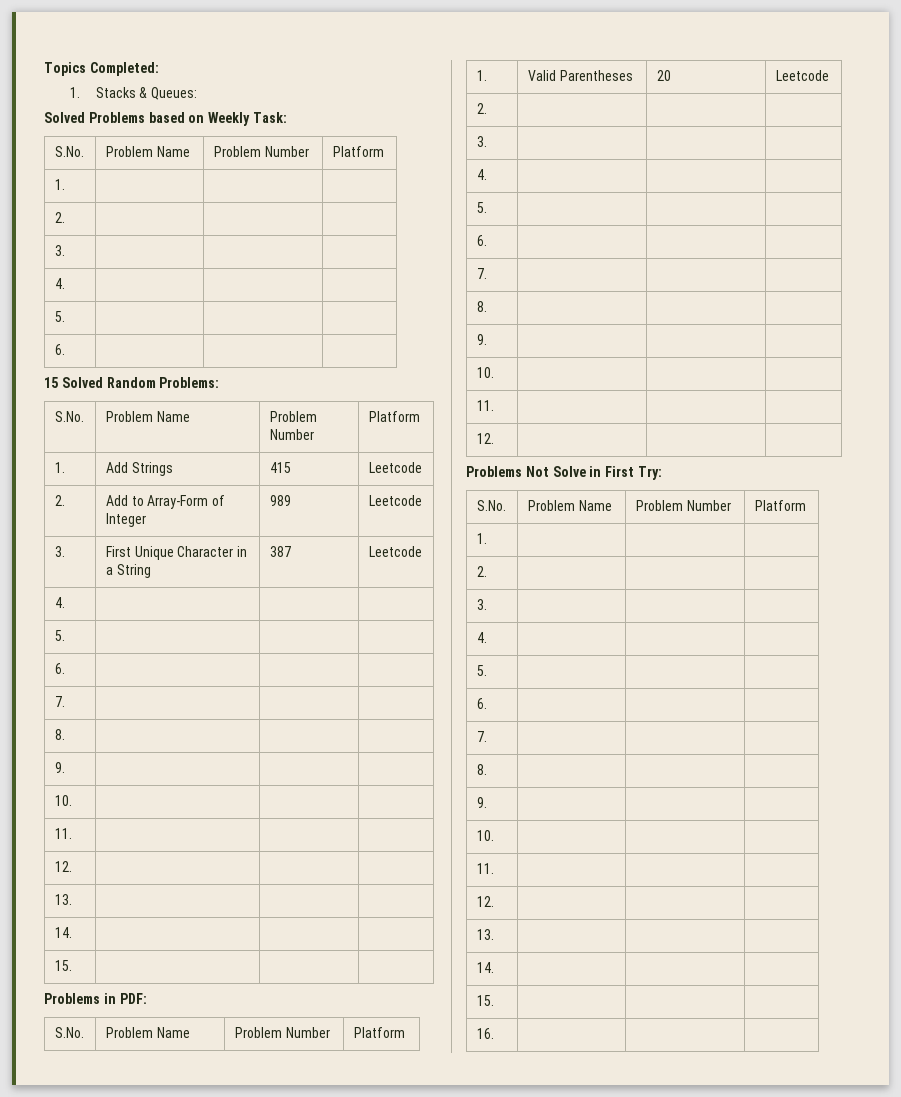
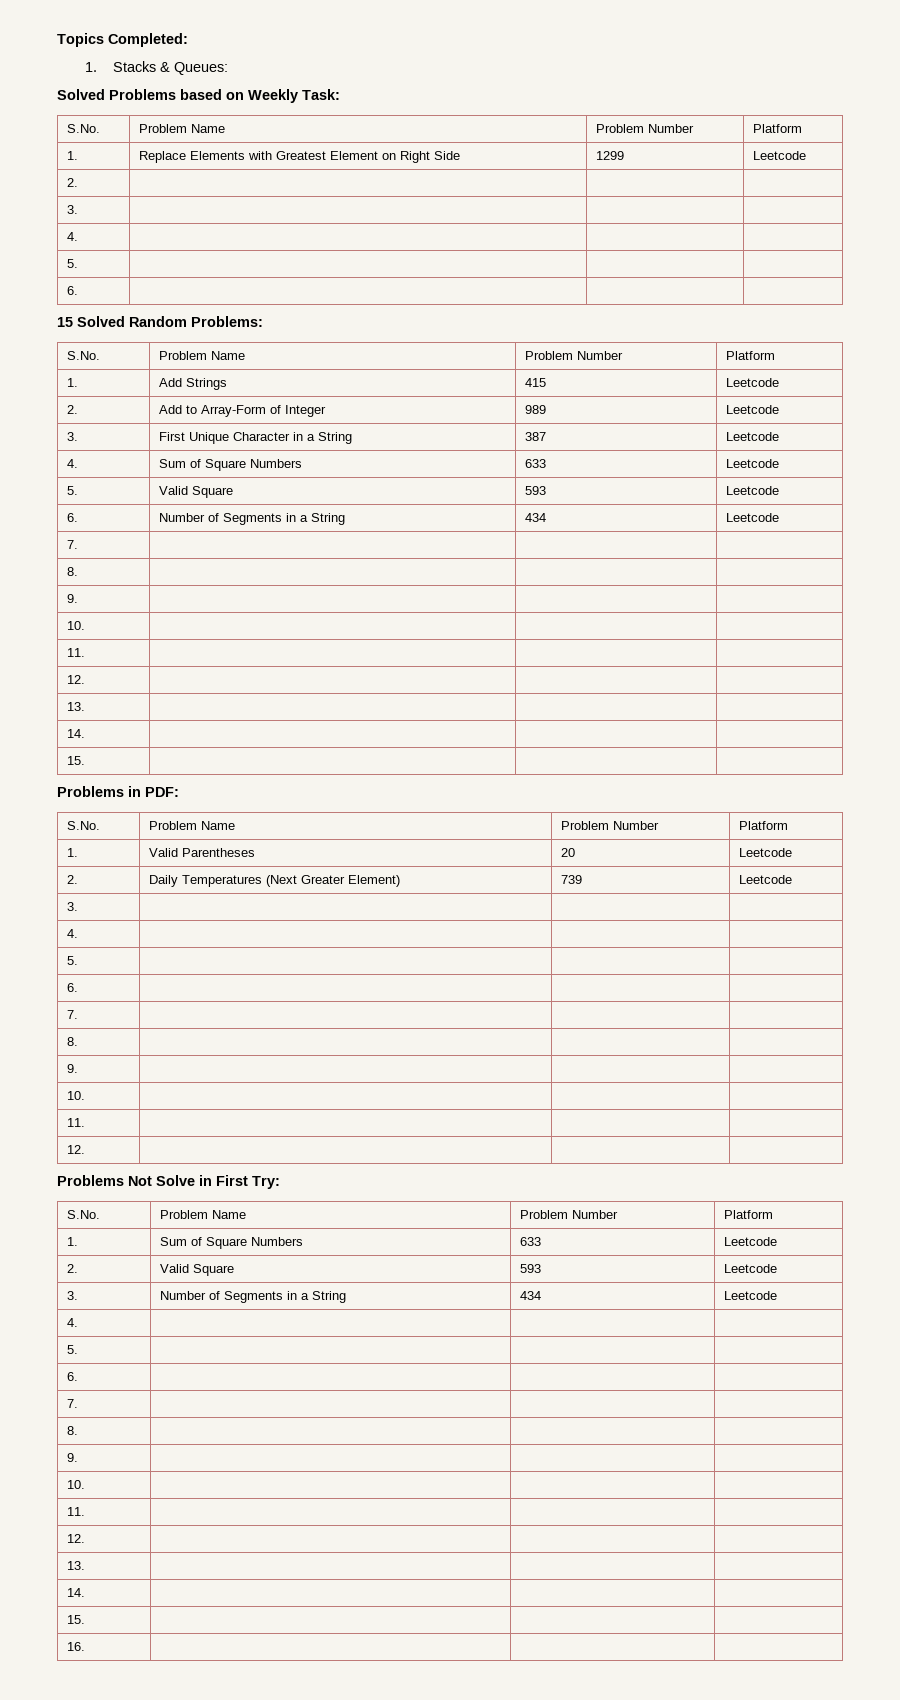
(65, 184) | | -> [139,151,461,163] [596,151,625,160] [753,151,807,160] Replace Elements with Greatest Element on Right Side | 1299 | Leetcode
[54,630,65,641] [54,663,65,674] | | // 5. | | | // 6. | | | -> [159,459,303,471] [525,459,547,468] [726,459,780,468] [67,486,79,495] [159,486,234,498] [525,486,547,495] [726,486,780,495] [67,513,79,522] [159,513,346,525] [525,513,547,522] [726,513,780,522] Sum of Square Numbers | 633 | Leetcode // 5. | Valid Square | 593 | Leetcode // 6. | Number of Segments in a String | 434 | Leetcode
(487, 108) | | -> [149,875,401,887] [561,875,583,884] [739,875,793,884] Daily Temperatures (Next Greater Element) | 739 | Leetcode
[476,566,487,577] [476,599,487,610] | | // 2. | | | // 3. | | | -> [160,1237,304,1249] [520,1237,542,1246] [724,1237,778,1246] [67,1264,79,1273] [160,1264,235,1276] [520,1264,542,1273] [724,1264,778,1273] [67,1291,79,1300] [160,1291,347,1303] [520,1291,542,1300] [724,1291,778,1300] Sum of Square Numbers | 633 | Leetcode // 2. | Valid Square | 593 | Leetcode // 3. | Number of Segments in a String | 434 | Leetcode

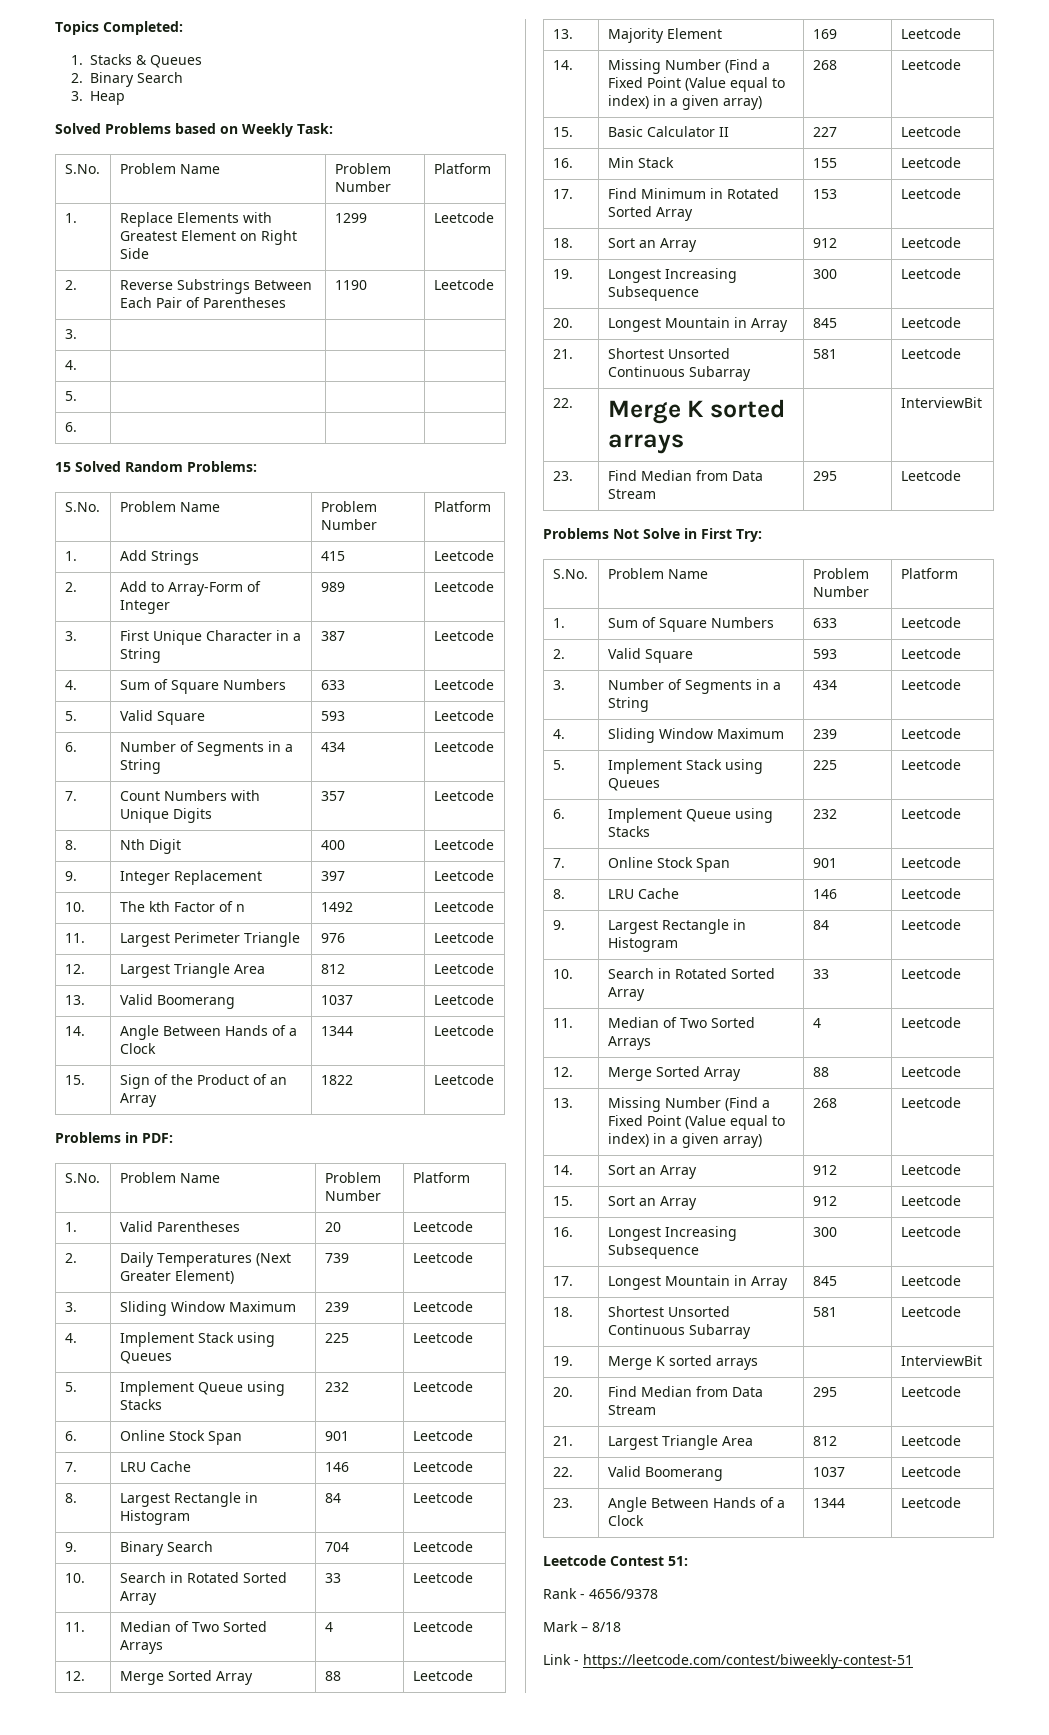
[173,62,228,75] Queues: -> [149,55,202,68] [70,72,183,87] [70,91,125,105] Queues // 2. Binary Search // 3. Heap
(79, 182) | | -> [119,279,312,294] [119,297,286,308] [334,280,367,290] [433,279,494,290] Reverse Substrings Between Each Pair of Parentheses | 1190 | Leetcode
[67,567,79,576] [67,594,79,603] [67,621,86,630] [67,648,86,657] [67,675,86,684] [67,702,86,711] [67,729,86,738] [67,756,86,765] | | // 8. | | | // 9. | | | // 10. | | | // 11. | | | // 12. | | | // 13. | | | // 14. | | | // 15. | | | -> [119,790,260,801] [119,808,212,823] [320,791,345,801] [433,790,494,801] [64,840,77,850] [119,839,181,854] [320,840,345,850] [433,839,494,850] [64,871,77,881] [119,870,262,885] [320,871,345,881] [433,870,494,881] [64,902,85,912] [119,901,245,912] [320,902,353,912] [433,901,494,912] [64,933,85,943] [119,932,300,947] [320,933,345,943] [433,932,494,943] [64,964,85,974] [119,963,265,978] [320,964,345,974] [433,963,494,974] [64,995,85,1005] [119,994,235,1009] [320,995,353,1005] [433,994,494,1005] [64,1026,85,1036] [119,1025,297,1040] [119,1043,156,1054] [320,1026,353,1036] [433,1025,494,1036] [64,1075,85,1085] [119,1074,287,1089] [119,1093,157,1107] [320,1075,353,1085] [433,1074,494,1085] Count Numbers with Unique Digits | 357 | Leetcode // 8. | Nth Digit | 400 | Leetcode // 9. | Integer Replacement | 397 | Leetcode // 10. | The kth Factor of n | 1492 | Leetcode // 11. | Largest Perimeter Triangle | 976 | Leetcode // 12. | Largest Triangle Area | 812 | Leetcode // 13. | Valid Boomerang | 1037 | Leetcode // 14. | Angle Between Hands of a Clock | 1344 | Leetcode // 15. | Sign of the Product of an Array | 1822 | Leetcode
[67,929,79,938] [67,956,79,965] [67,983,79,992] [67,1010,79,1019] [67,1037,79,1046] [67,1064,79,1073] [67,1091,86,1100] [67,1118,86,1127] [67,1145,86,1154] | | // 4. | | | // 5. | | | // 6. | | | // 7. | | | // 8. | | | // 9. | | | // 10. | | | // 11. | | | // 12. | | | -> [119,1301,296,1316] [324,1302,349,1312] [412,1301,473,1312] [64,1333,77,1343] [119,1332,275,1347] [119,1351,172,1364] [324,1333,349,1343] [412,1332,473,1343] [64,1382,77,1392] [119,1381,285,1396] [119,1399,162,1410] [324,1382,349,1392] [412,1381,473,1392] [64,1431,77,1441] [119,1430,242,1445] [324,1431,349,1441] [412,1430,473,1441] [64,1462,77,1472] [119,1461,191,1472] [324,1462,349,1472] [412,1461,473,1472] [64,1493,77,1503] [119,1492,258,1507] [119,1510,190,1525] [324,1493,341,1503] [412,1492,473,1503] [64,1542,77,1552] [119,1541,213,1556] [324,1542,349,1552] [412,1541,473,1552] [64,1573,85,1583] [119,1572,287,1583] [119,1591,157,1605] [324,1573,341,1583] [412,1572,473,1583] [64,1622,85,1632] [119,1621,267,1632] [119,1640,163,1654] [324,1622,333,1632] [412,1621,473,1632] [64,1671,85,1681] [119,1670,253,1685] [324,1671,341,1681] [412,1670,473,1681] [552,29,573,39] [607,28,722,43] [812,29,837,39] [900,28,961,39] [552,60,573,70] [607,59,770,74] [607,77,785,92] [607,95,762,110] [812,60,837,70] [900,59,961,70] [552,127,573,137] [607,126,729,137] [812,127,837,137] [900,126,961,137] [552,158,573,168] [607,157,674,168] [812,158,837,168] [900,157,961,168] [552,189,573,199] [607,188,779,199] [607,206,693,221] [812,189,837,199] [900,188,961,199] [552,238,573,248] [607,238,697,252] [812,238,837,248] [900,237,961,248] [552,269,573,279] [607,268,737,283] [607,286,699,301] [812,269,837,279] [900,268,961,279] [552,318,573,328] [607,317,788,332] [812,318,837,328] [900,317,961,328] [552,349,573,359] [607,348,730,359] [607,366,751,381] [812,349,837,359] [900,348,961,359] [552,398,573,408] [607,399,786,424] [607,434,684,454] [900,397,982,408] [552,471,573,481] [607,470,763,481] [607,489,656,499] [812,471,837,481] [900,470,961,481] Sliding Window Maximum | 239 | Leetcode // 4. | Implement Stack using Queues | 225 | Leetcode // 5. | Implement Queue using Stacks | 232 | Leetcode // 6. | Online Stock Span | 901 | Leetcode // 7. | LRU Cache | 146 | Leetcode // 8. | Largest Rectangle in Histogram | 84 | Leetcode // 9. | Binary Search | 704 | Leetcode // 10. | Search in Rotated Sorted Array | 33 | Leetcode // 11. | Median of Two Sorted Arrays | 4 | Leetcode // 12. | Merge Sorted Array | 88 | Leetcode // 13. | Majority Element | 169 | Leetcode // 14. | Missing Number (Find a Fixed Point (Value equal to index) in a given array) | 268 | Leetcode // 15. | Basic Calculator II | 227 | Leetcode // 16. | Min Stack | 155 | Leetcode // 17. | Find Minimum in Rotated Sorted Array | 153 | Leetcode // 18. | Sort an Array | 912 | Leetcode // 19. | Longest Increasing Subsequence | 300 | Leetcode // 20. | Longest Mountain in Array | 845 | Leetcode // 21. | Shortest Unsorted Continuous Subarray | 581 | Leetcode // 22. | Merge K sorted arrays | | InterviewBit // 23. | Find Median from Data Stream | 295 | Leetcode
[67,1345,79,1354] [67,1372,79,1381] [67,1399,79,1408] [67,1426,79,1435] [67,1453,79,1462] [67,1480,86,1489] [67,1507,86,1516] [67,1534,86,1543] [67,1561,86,1570] [67,1588,86,1597] [67,1615,86,1624] [67,1642,86,1651] | | // 5. | | | // 6. | | | // 7. | | | // 8. | | | // 9. | | | // 10. | | | // 11. | | | // 12. | | | // 13. | | | // 14. | | | // 15. | | | // 16. | | | -> [607,728,784,743] [812,729,837,739] [900,728,961,739] [552,760,565,770] [607,759,763,774] [607,778,660,791] [812,760,837,770] [900,759,961,770] [552,809,565,819] [607,808,773,823] [607,826,650,837] [812,809,837,819] [900,808,961,819] [552,858,565,868] [607,857,730,872] [812,858,837,868] [900,857,961,868] [552,889,565,899] [607,888,679,899] [812,889,837,899] [900,888,961,899] [552,920,565,930] [607,919,746,934] [607,937,678,952] [812,920,829,930] [900,919,961,930] [552,969,573,979] [607,968,775,979] [607,987,645,1001] [812,969,829,979] [900,968,961,979] [552,1018,573,1028] [607,1017,755,1028] [607,1036,651,1050] [812,1018,821,1028] [900,1017,961,1028] [552,1067,573,1077] [607,1066,741,1081] [812,1067,829,1077] [900,1066,961,1077] [552,1098,573,1108] [607,1097,770,1112] [607,1115,785,1130] [607,1133,762,1148] [812,1098,837,1108] [900,1097,961,1108] [552,1165,573,1175] [607,1165,697,1179] [812,1165,837,1175] [900,1164,961,1175] [552,1196,573,1206] [607,1196,697,1210] [812,1196,837,1206] [900,1195,961,1206] [552,1227,573,1237] [607,1226,737,1241] [607,1244,699,1259] [812,1227,837,1237] [900,1226,961,1237] [552,1276,573,1286] [607,1275,788,1290] [812,1276,837,1286] [900,1275,961,1286] [552,1307,573,1317] [607,1306,730,1317] [607,1324,751,1339] [812,1307,837,1317] [900,1306,961,1317] [552,1356,573,1366] [607,1355,758,1370] [900,1355,982,1366] [552,1387,573,1397] [607,1386,763,1397] [607,1405,656,1415] [812,1387,837,1397] [900,1386,961,1397] [552,1436,573,1446] [607,1435,753,1450] [812,1436,837,1446] [900,1435,961,1446] [552,1467,573,1477] [607,1466,723,1481] [812,1467,845,1477] [900,1466,961,1477] [552,1498,573,1508] [607,1497,785,1512] [607,1515,644,1526] [812,1498,845,1508] [900,1497,961,1508] [543,1555,688,1566] [543,1588,658,1599] [543,1621,621,1632] [543,1654,913,1669] Sliding Window Maximum | 239 | Leetcode // 5. | Implement Stack using Queues | 225 | Leetcode // 6. | Implement Queue using Stacks | 232 | Leetcode // 7. | Online Stock Span | 901 | Leetcode // 8. | LRU Cache | 146 | Leetcode // 9. | Largest Rectangle in Histogram | 84 | Leetcode // 10. | Search in Rotated Sorted Array | 33 | Leetcode // 11. | Median of Two Sorted Arrays | 4 | Leetcode // 12. | Merge Sorted Array | 88 | Leetcode // 13. | Missing Number (Find a Fixed Point (Value equal to index) in a given array) | 268 | Leetcode // 14. | Sort an Array | 912 | Leetcode // 15. | Sort an Array | 912 | Leetcode // 16. | Longest Increasing Subsequence | 300 | Leetcode // 17. | Longest Mountain in Array | 845 | Leetcode // 18. | Shortest Unsorted Continuous Subarray | 581 | Leetcode // 19. | Merge K sorted arrays | | InterviewBit // 20. | Find Median from Data Stream | 295 | Leetcode // 21. | Largest Triangle Area | 812 | Leetcode // 22. | Valid Boomerang | 1037 | Leetcode // 23. | Angle Between Hands of a Clock | 1344 | Leetcode // Leetcode Contest 51: // Rank - 4656/9378 // Mark – 8/18 // Link - https://leetcode.com/contest/biweekly-contest-51

